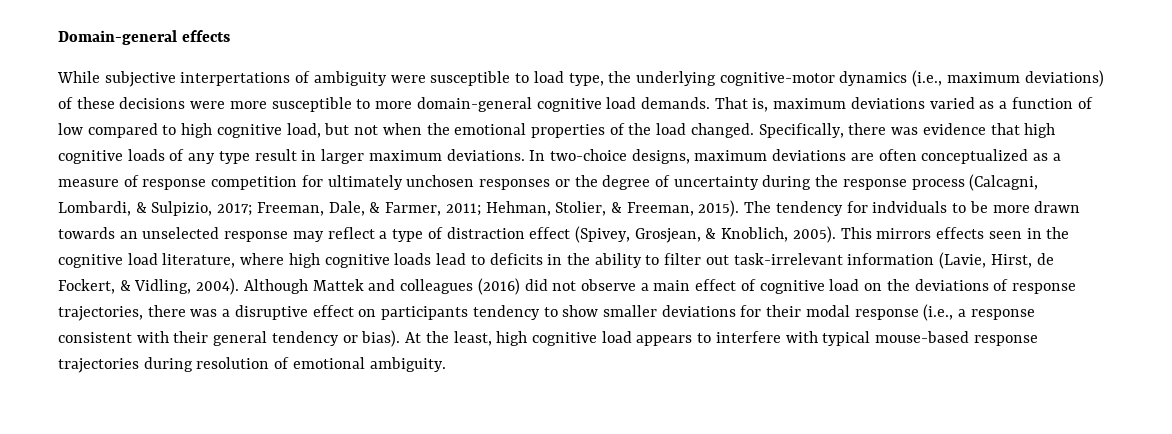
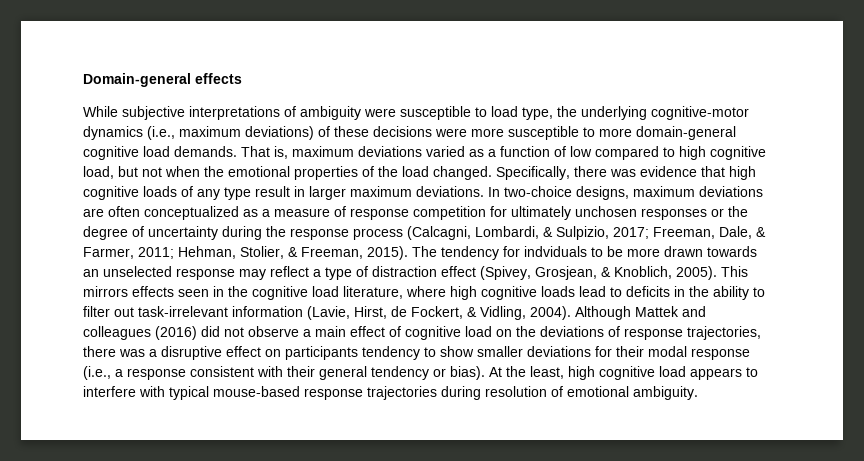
[180,72,291,86] interpertations -> [189,106,280,120] interpretations

